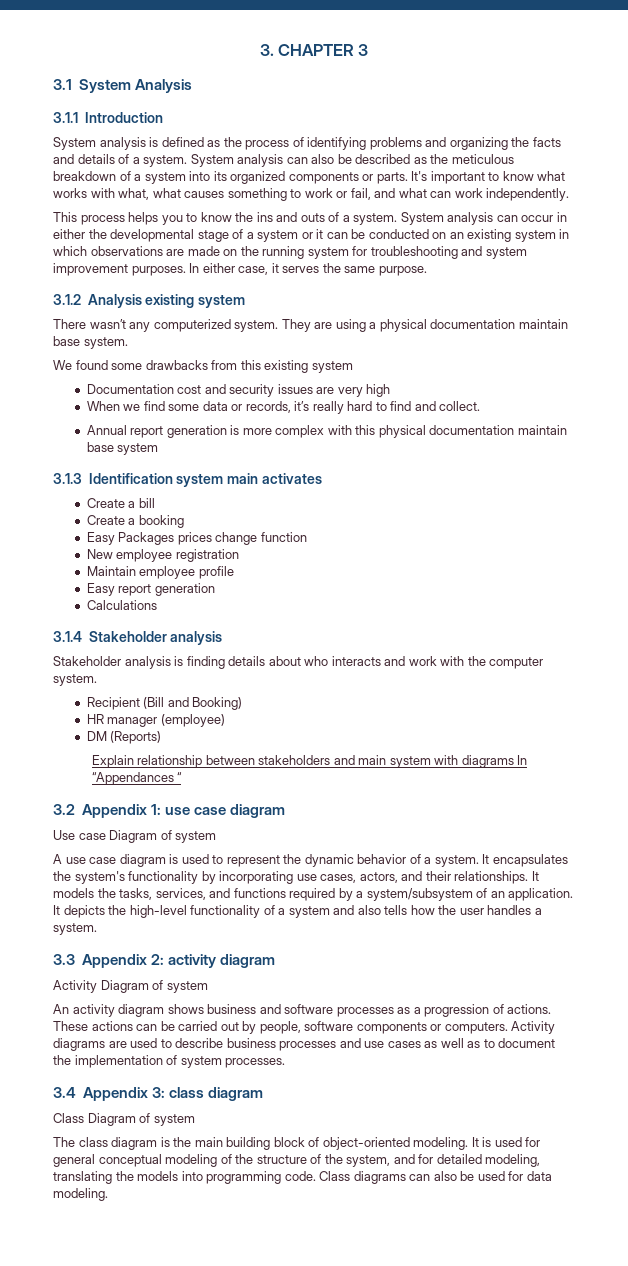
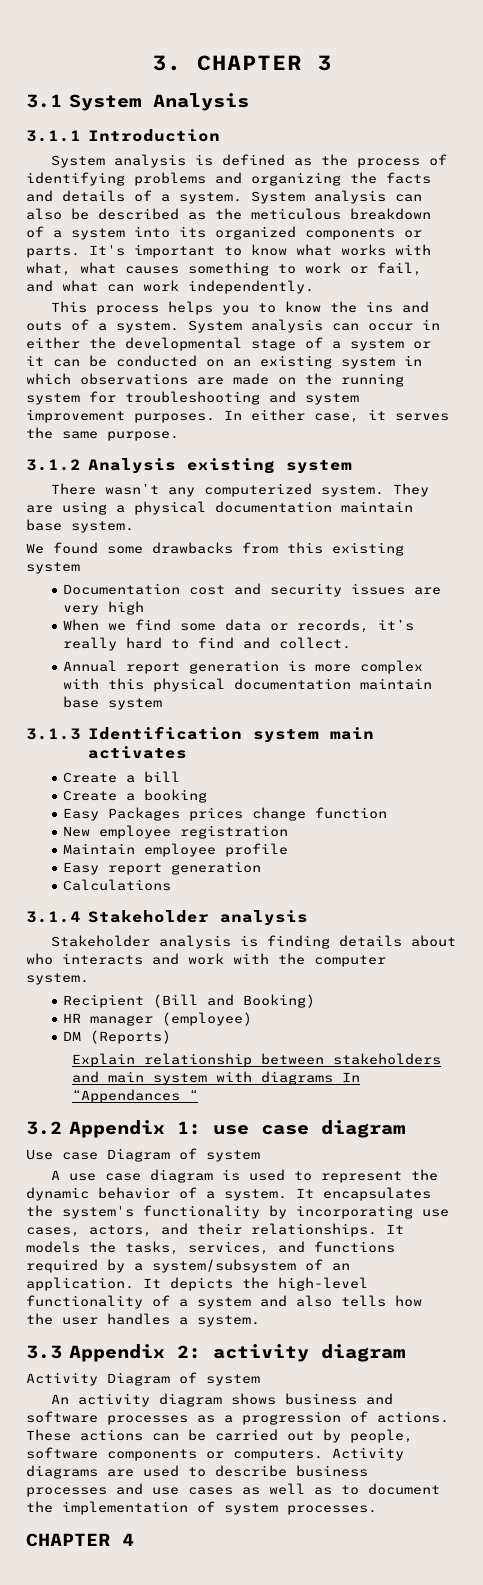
[53,1087,263,1101] [53,1113,195,1126] [53,1137,541,1150] [53,1154,541,1167] [53,1171,552,1184] [53,1188,108,1201] 3.4 Appendix 3: class diagram // Class Diagram of system // The class diagram is the main building block of object-oriented modeling. It is used for general conceptual modeling of the structure of the system, and for detailed modeling, translating the models into programming code. Class diagrams can also be used for data modeling. -> [26,1533,134,1547] CHAPTER 4

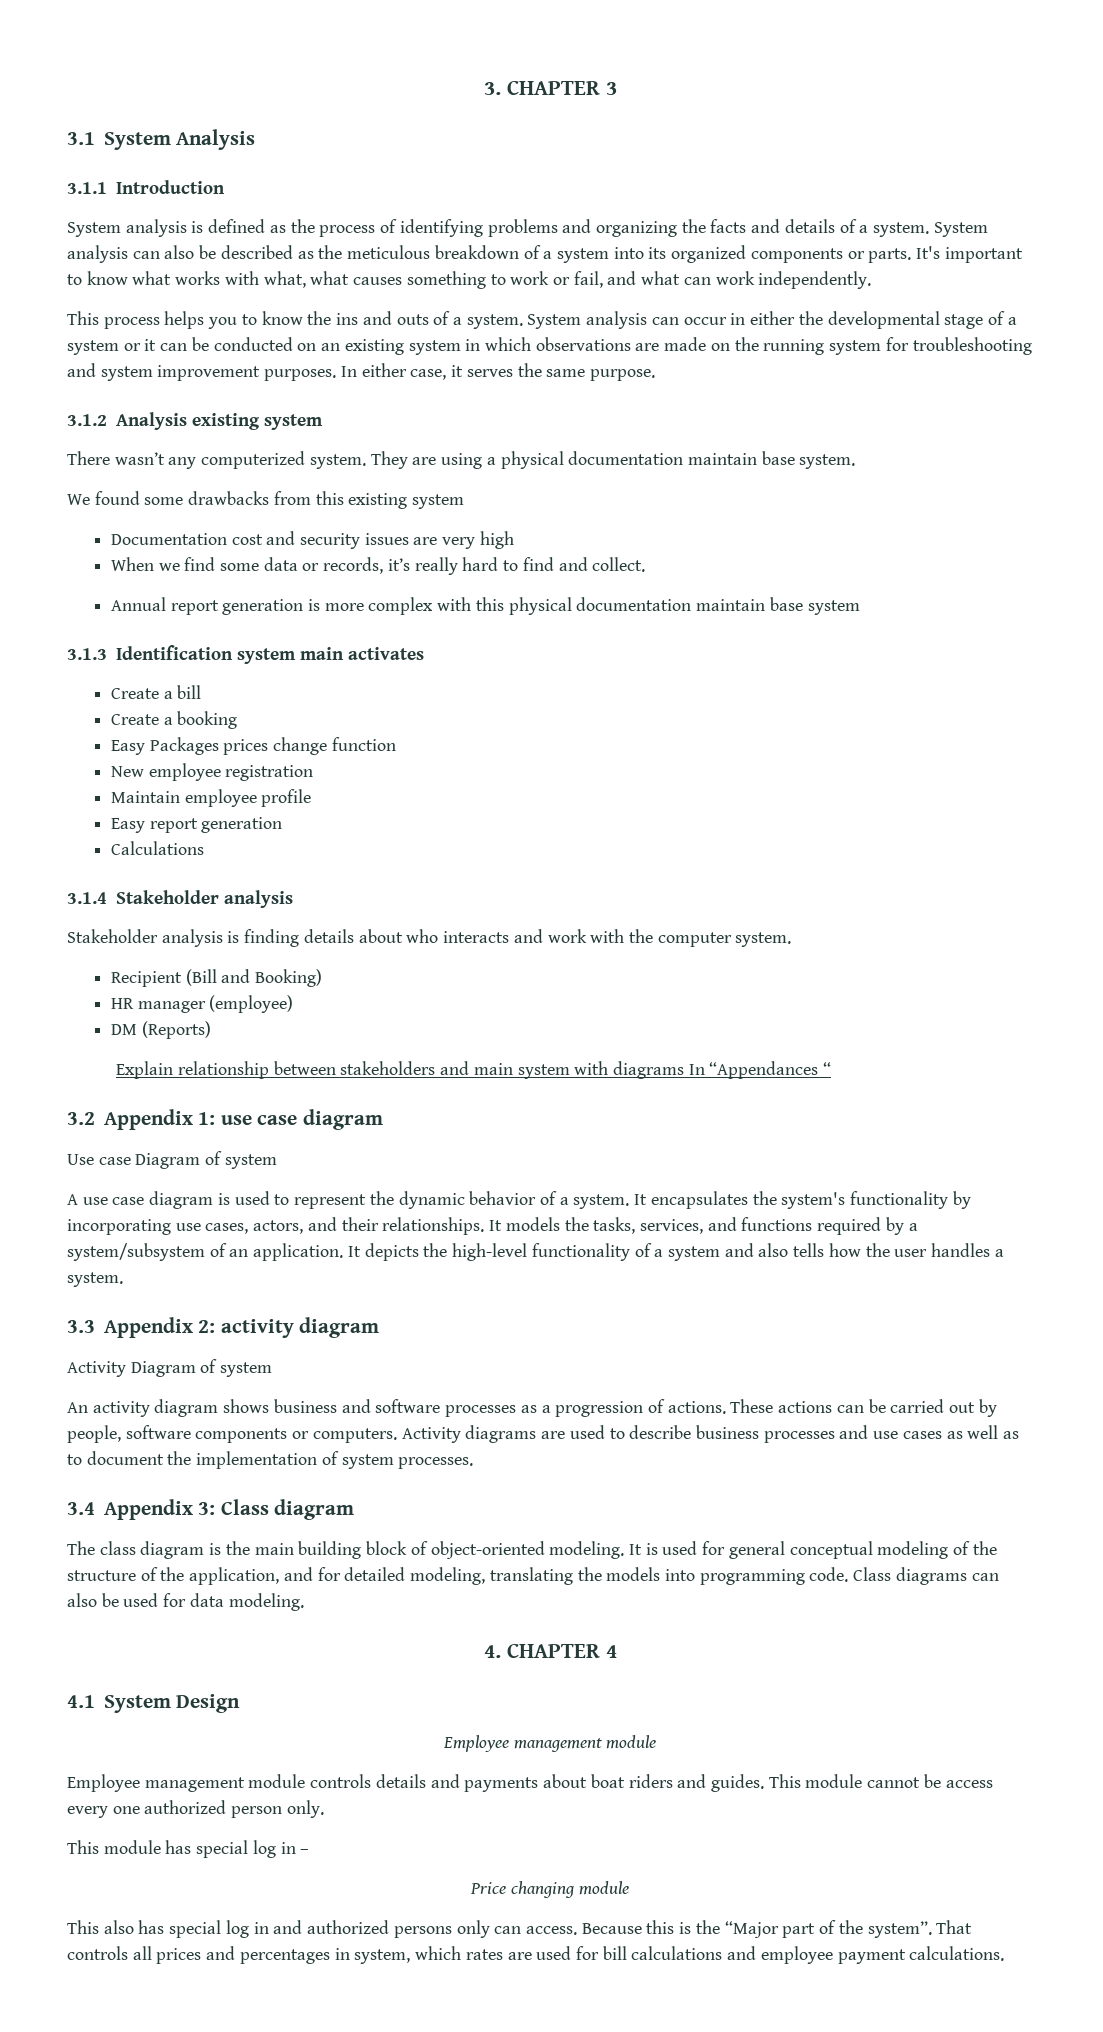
[26,1533,134,1547] CHAPTER 4 -> [67,1499,355,1520] [67,1541,997,1559] [67,1567,999,1585] [67,1593,304,1611] [483,1643,617,1658] [67,1694,241,1713] [442,1735,657,1752] [67,1774,993,1792] [67,1800,324,1818] [67,1840,310,1858] [470,1881,629,1898] [67,1920,973,1938] [67,1946,1005,1964] 3.4 Appendix 3: Class diagram // The class diagram is the main building block of object-oriented modeling. It is used for general conceptual modeling of the structure of the application, and for detailed modeling, translating the models into programming code. Class diagrams can also be used for data modeling. // 4. CHAPTER 4 // 4.1 System Design // Employee management module // Employee management module controls details and payments about boat riders and guides. This module cannot be access every one authorized person only. // This module has special log in – // Price changing module // This also has special log in and authorized persons only can access. Because this is the “Major part of the system”. That controls all prices and percentages in system, which rates are used for bill calculations and employee payment calculations.

